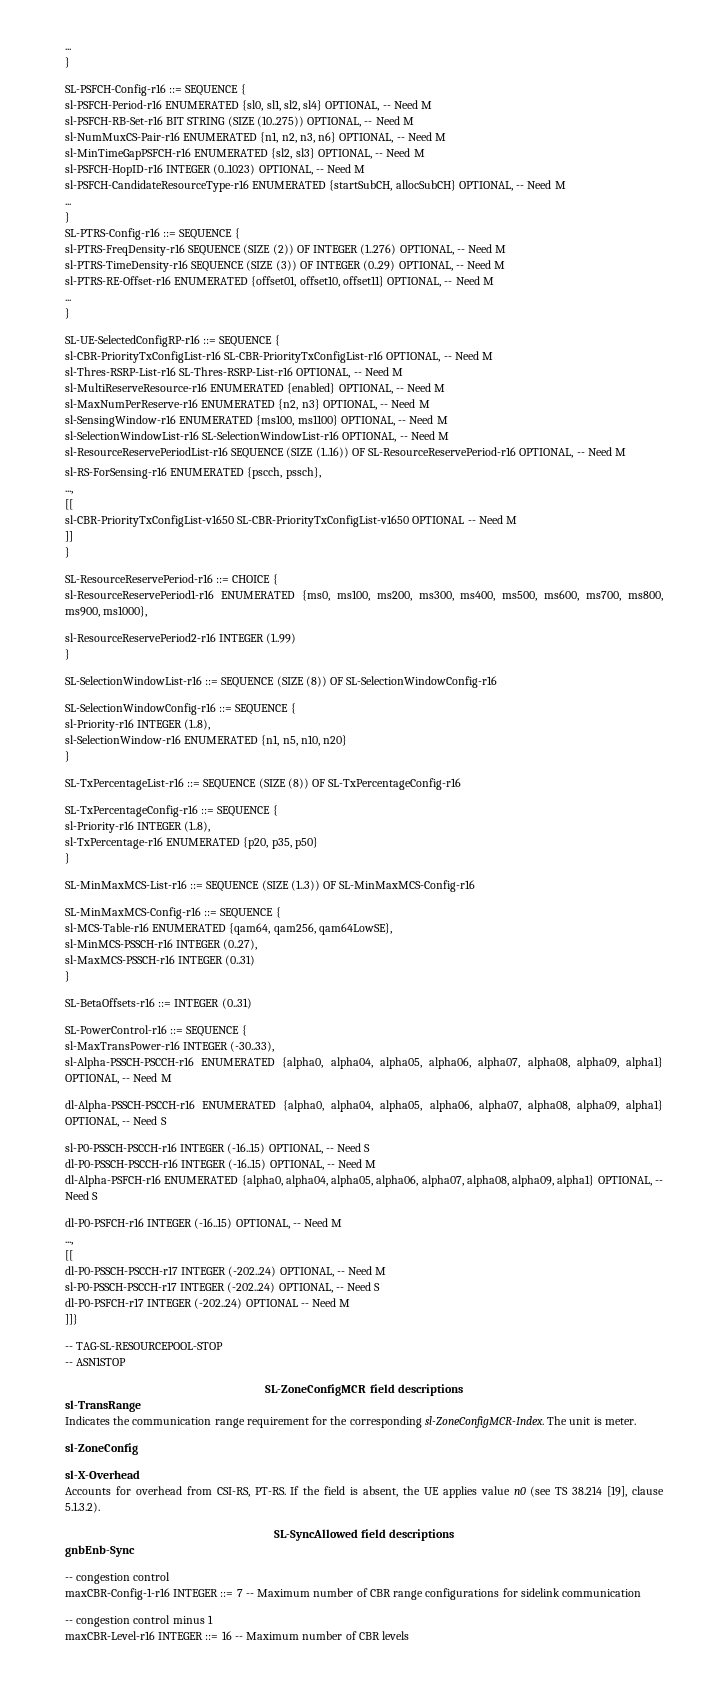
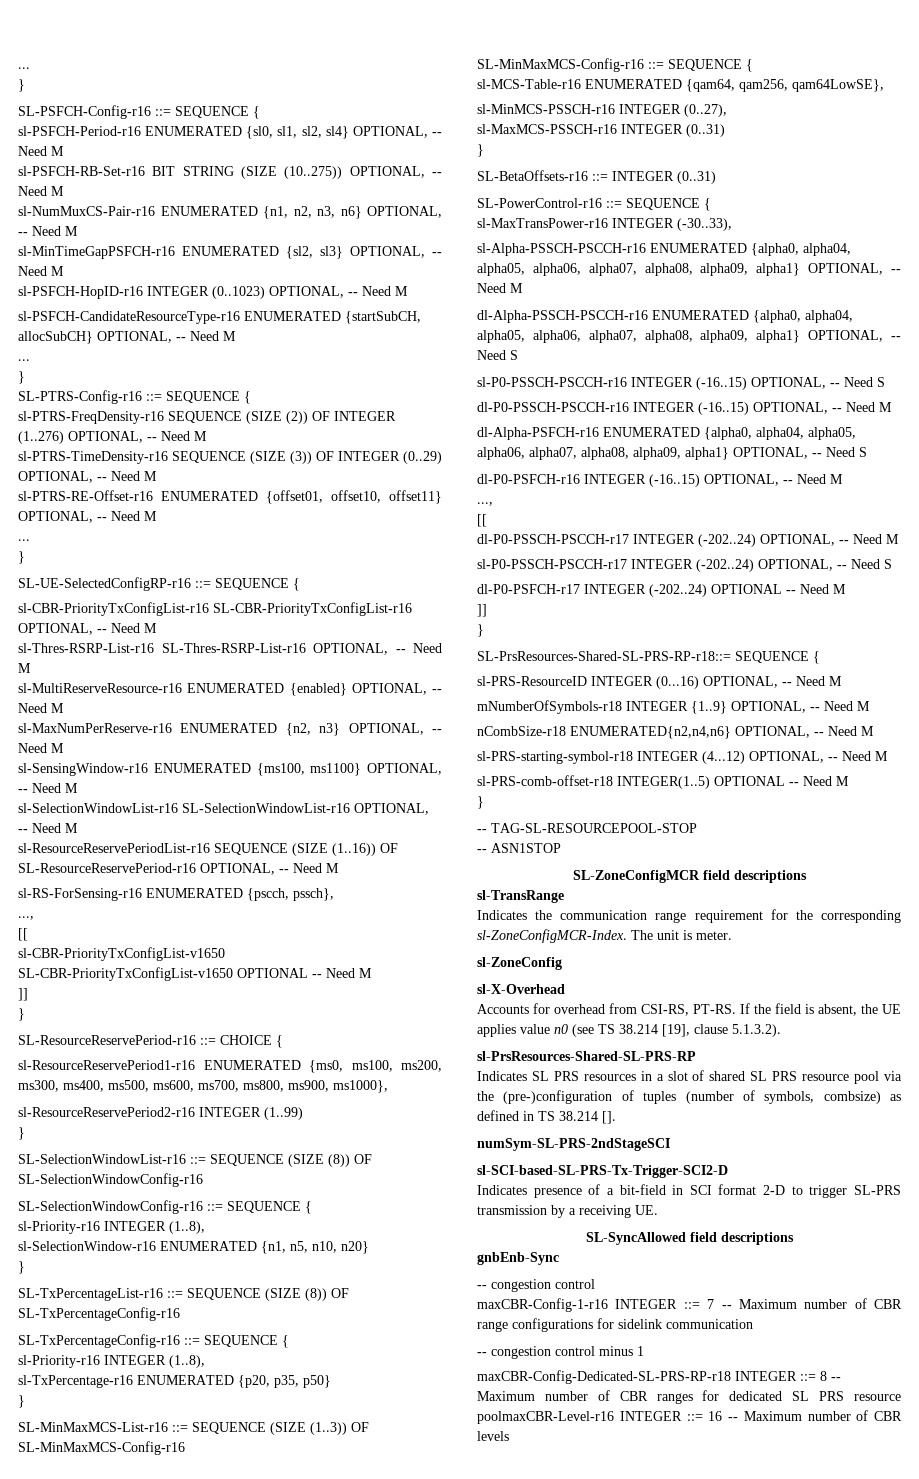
[65,1314,78,1325] ]]} -> [477,604,487,617] [477,624,484,637] [477,651,820,664] [477,676,842,689] [477,700,870,714] [477,726,874,739] [477,751,888,764] [477,775,849,789] [477,796,484,809] ]] // } // SL-PrsResources-Shared-SL-PRS-RP-r18::= SEQUENCE { // sl-PRS-ResourceID INTEGER (0...16) OPTIONAL, -- Need M // mNumberOfSymbols-r18 INTEGER {1..9} OPTIONAL, -- Need M // nCombSize-r18 ENUMERATED{n2,n4,n6} OPTIONAL, -- Need M // sl-PRS-starting-symbol-r18 INTEGER (4...12) OPTIONAL, -- Need M // sl-PRS-comb-offset-r18 INTEGER(1..5) OPTIONAL -- Need M // }
(100, 1507) none -> [477,1051,696,1061] [477,1070,902,1084] [477,1090,901,1104] [477,1110,616,1124] [477,1138,670,1151] [477,1165,728,1178] [477,1184,901,1198] [477,1205,658,1218] // sl-PrsResources-Shared-SL-PRS-RP // Indicates SL PRS resources in a slot of shared SL PRS resource pool via the (pre-)configuration of tuples (number of symbols, combsize) as defined in TS 38.214 []. // numSym-SL-PRS-2ndStageSCI // sl-SCI-based-SL-PRS-Tx-Trigger-SCI2-D // Indicates presence of a bit-field in SCI format 2-D to trigger SL-PRS transmission by a receiving UE.
[65,1631,155,1640] maxCBR-Level-r16 -> [477,1370,841,1384] [477,1390,901,1404] [477,1411,614,1424] maxCBR-Config-Dedicated-SL-PRS-RP-r18 INTEGER ::= 8 -- Maximum number of CBR ranges for dedicated SL PRS resource poolmaxCBR-Level-r16

